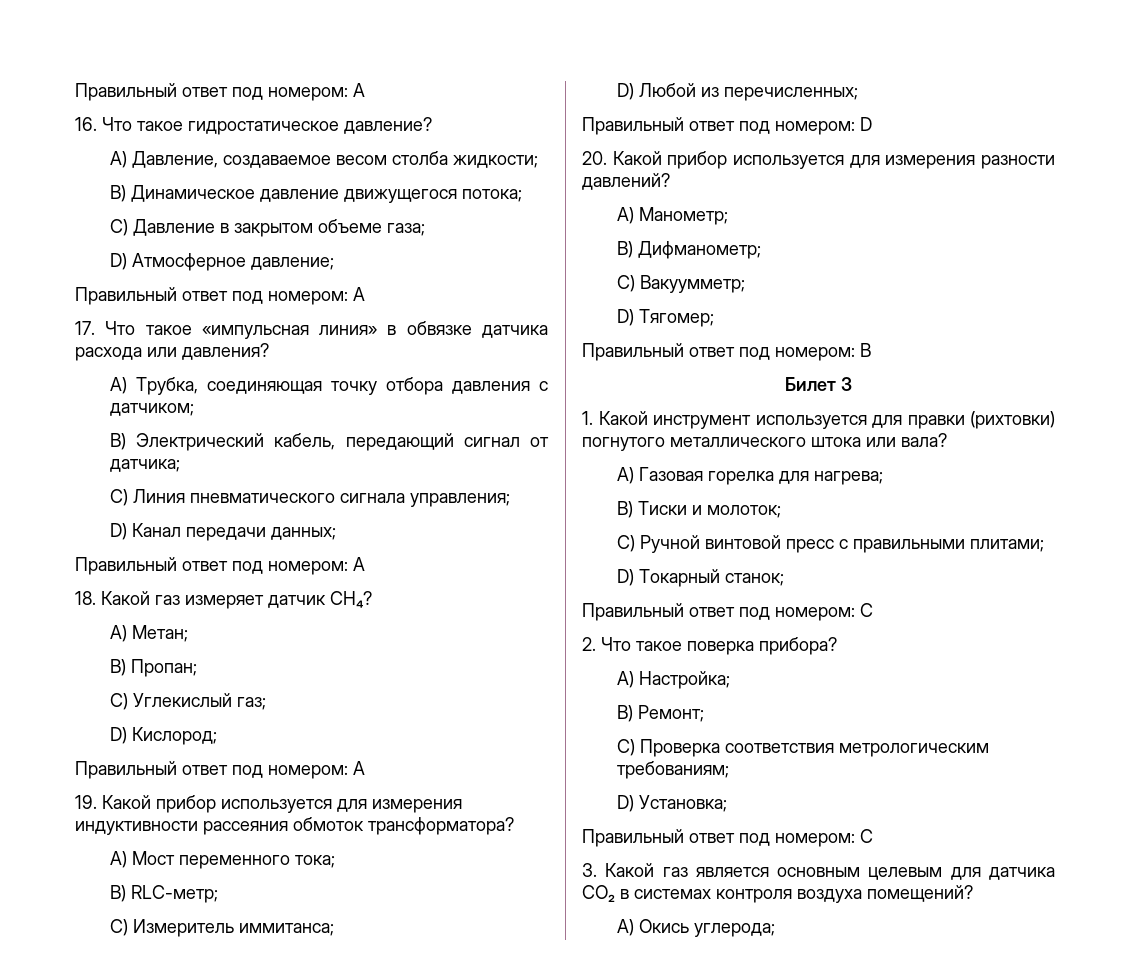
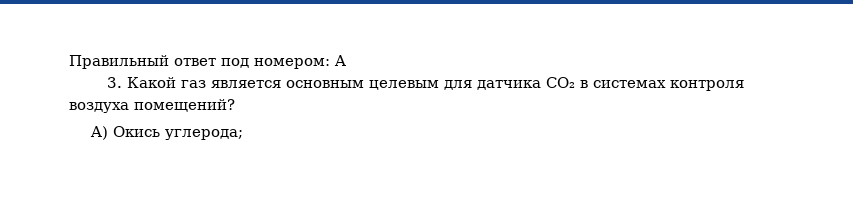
[75,83,365,101] [75,117,432,135] [109,151,538,168] [109,185,522,203] [109,219,425,237] [109,253,334,271] [75,287,365,305] [75,321,548,339] [75,343,269,361] [109,377,548,395] [109,403,194,416] [109,433,549,451] [109,459,180,472] [109,489,510,507] [109,523,336,541] [75,557,365,575] [75,591,372,609] [109,625,188,642] [109,659,197,677] [109,693,266,710] [109,727,217,745] [75,761,365,779] [75,795,462,813] [75,817,514,835] [109,851,335,869] [109,885,218,903] [109,919,334,937] [616,83,858,101] [582,117,872,135] [582,151,1055,169] [582,173,670,190] [616,207,728,225] [616,241,761,259] [616,275,745,293] [616,309,714,327] [582,343,871,361] [785,377,852,391] [582,411,1055,429] [582,433,947,451] [616,467,883,485] [616,501,781,518] [616,535,1044,553] [616,569,784,587] [582,603,873,621] [582,637,837,655] [616,671,730,689] [616,705,704,722] [616,739,989,757] [616,761,729,779] [616,795,727,812] [582,829,873,847] Правильный ответ под номером: A // 16. Что такое гидростатическое давление? // A) Давление, создаваемое весом столба жидкости; // B) Динамическое давление движущегося потока; // C) Давление в закрытом объеме газа; // D) Атмосферное давление; // Правильный ответ под номером: A // 17. Что такое «импульсная линия» в обвязке датчика расхода или давления? // A) Трубка, соединяющая точку отбора давления с датчиком; // B) Электрический кабель, передающий сигнал от датчика; // C) Линия пневматического сигнала управления; // D) Канал передачи данных; // Правильный ответ под номером: A // 18. Какой газ измеряет датчик CH₄? // A) Метан; // B) Пропан; // C) Углекислый газ; // D) Кислород; // Правильный ответ под номером: A // 19. Какой прибор используется для измерения индуктивности рассеяния обмоток трансформатора? // A) Мост переменного тока; // B) RLC-метр; // C) Измеритель иммитанса; // D) Любой из перечисленных; // Правильный ответ под номером: D // 20. Какой прибор используется для измерения разности давлений? // A) Манометр; // B) Дифманометр; // C) Вакуумметр; // D) Тягомер; // Правильный ответ под номером: B // Билет 3 // 1. Какой инструмент используется для правки (рихтовки) погнутого металлического штока или вала? // A) Газовая горелка для нагрева; // B) Тиски и молоток; // C) Ручной винтовой пресс с правильными плитами; // D) Токарный станок; // Правильный ответ под номером: C // 2. Что такое поверка прибора? // A) Настройка; // B) Ремонт; // C) Проверка соответствия метрологическим требованиям; // D) Установка; // Правильный ответ под номером: C -> [69,55,346,69] Правильный ответ под номером: A

